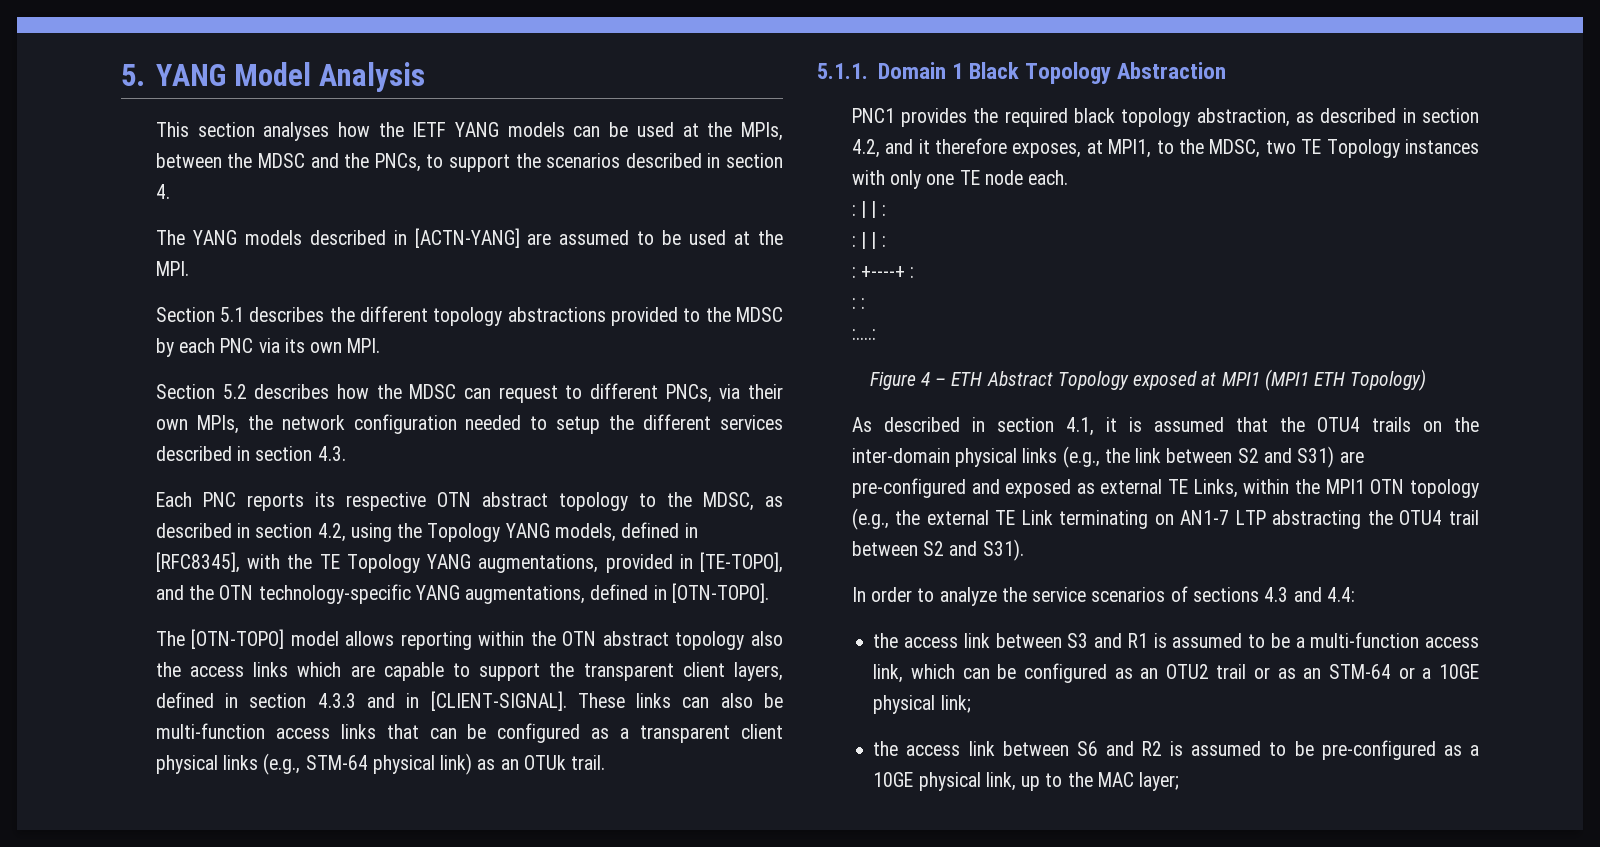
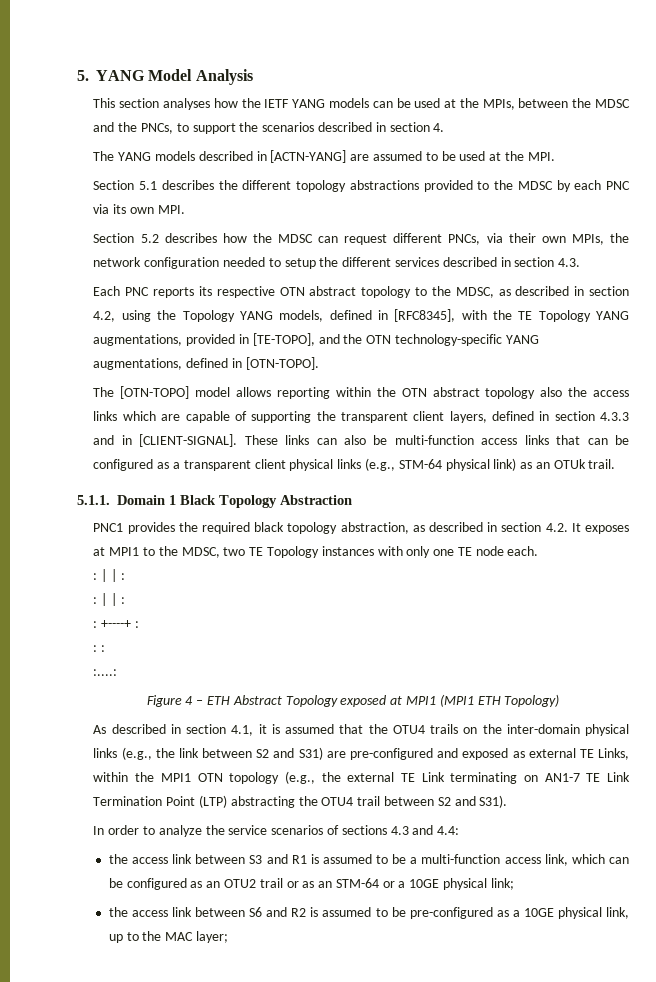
[565,385,583,399] to -> (388, 239) none
[453,663,541,681] to support -> [234,411,312,423] of supporting
[851,138,1152,158] 4.2, and it therefore exposes, at MPI1, -> [545,523,630,534] [93,547,140,556] 4.2. It exposes at MPI1
[1235,510,1266,525] LTP -> [586,772,631,782] [93,795,228,808] TE Link Termination Point (LTP)

